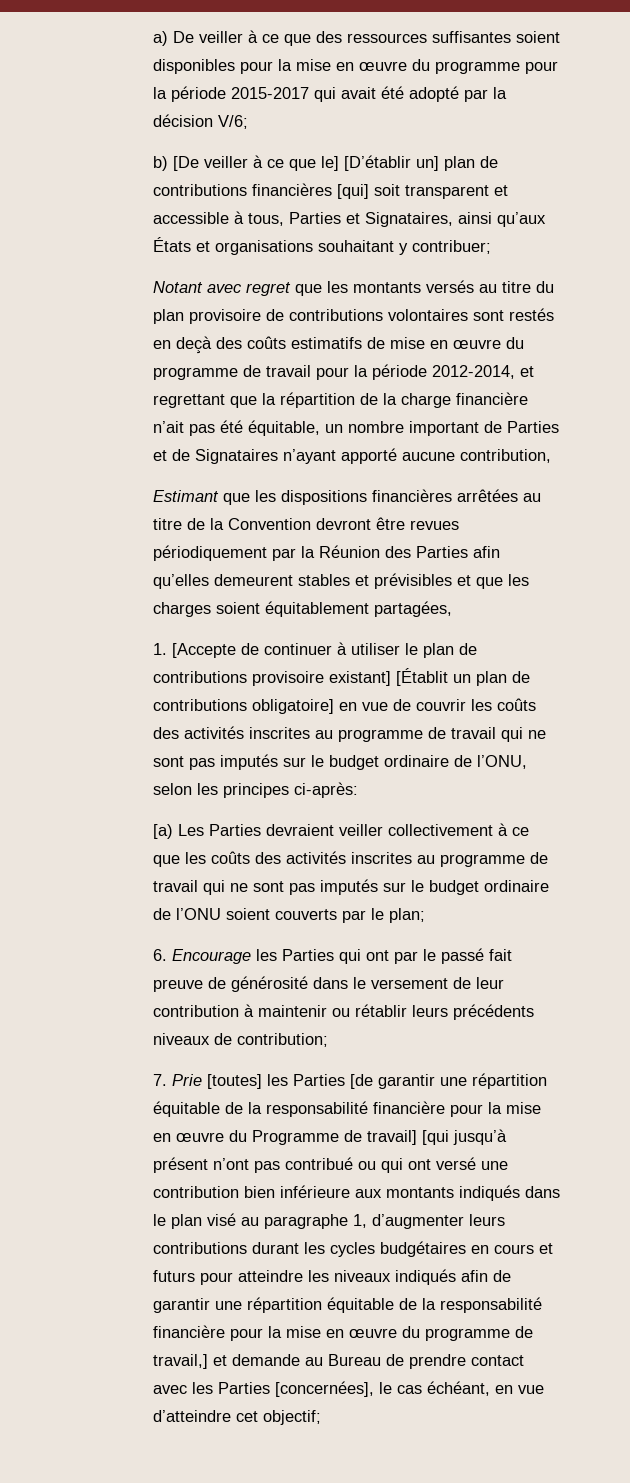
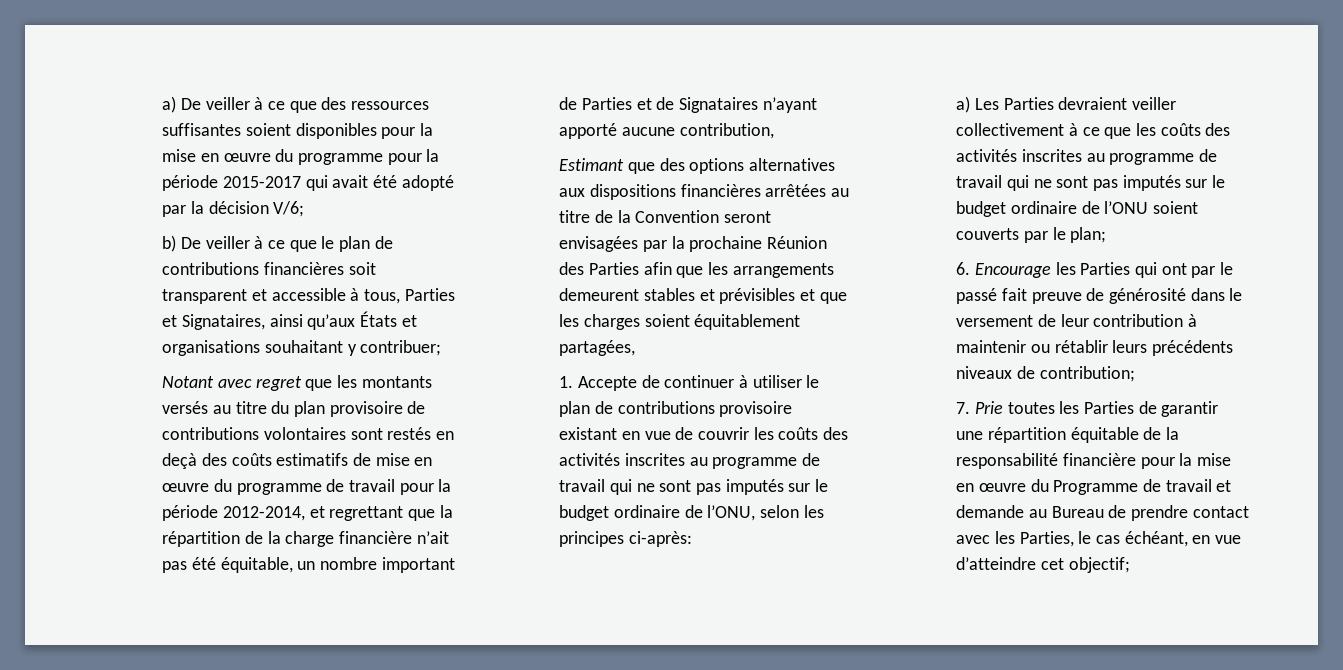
[172,155,439,171] [De veiller à ce que le] [D’établir un] -> [180,236,335,252] De veiller à ce que le
[336,184,369,199] [qui] -> (344, 268) none
[254,490,276,502] les -> [659,158,835,174] [559,188,586,197] des options alternatives aux
[315,517,459,530] [152,545,315,561] devront être revues périodiquement par la -> [723,211,771,223] [559,236,763,252] seront envisagées par la prochaine
[152,574,209,589] qu’elles -> [676,262,834,278] que les arrangements
[171,643,236,658] [Accepte -> [577,376,637,391] Accepte
[328,668,530,686] [152,699,334,714] existant] [Établit un plan de contributions obligatoire] -> [559,427,618,440] existant
[152,824,173,839] [a) -> [956,96,971,113] a)
[206,1074,373,1089] [toutes] les Parties [de -> [1007,401,1157,414] toutes les Parties de
[366,1129,507,1145] [152,1157,508,1173] [152,1185,560,1201] [152,1213,505,1229] [152,1241,553,1257] [152,1269,511,1285] [152,1297,542,1313] [152,1325,533,1341] [152,1354,208,1369] travail] [qui jusqu’à présent n’ont pas contribué ou qui ont versé une contribution bien inférieure aux montants indiqués dans le plan visé au paragraphe 1, d’augmenter leurs contributions durant les cycles budgétaires en cours et futurs pour atteindre les niveaux indiqués afin de garantir une répartition équitable de la responsabilité financière pour la mise en œuvre du programme de travail,] -> [1165,479,1212,492] travail
[217,1381,374,1397] Parties [concernées], -> [1019,531,1074,547] Parties,

